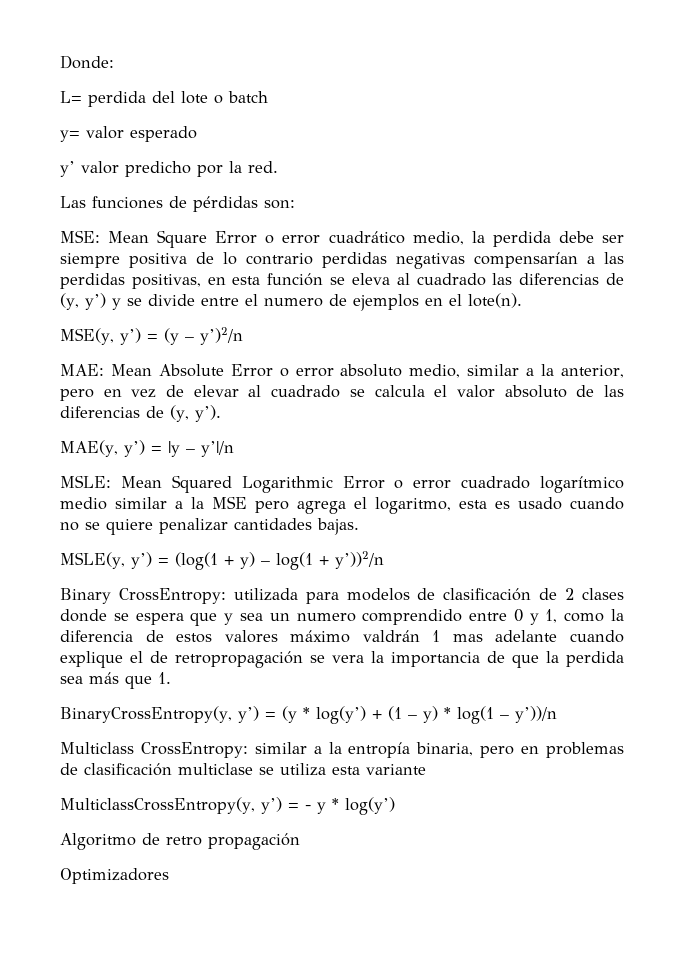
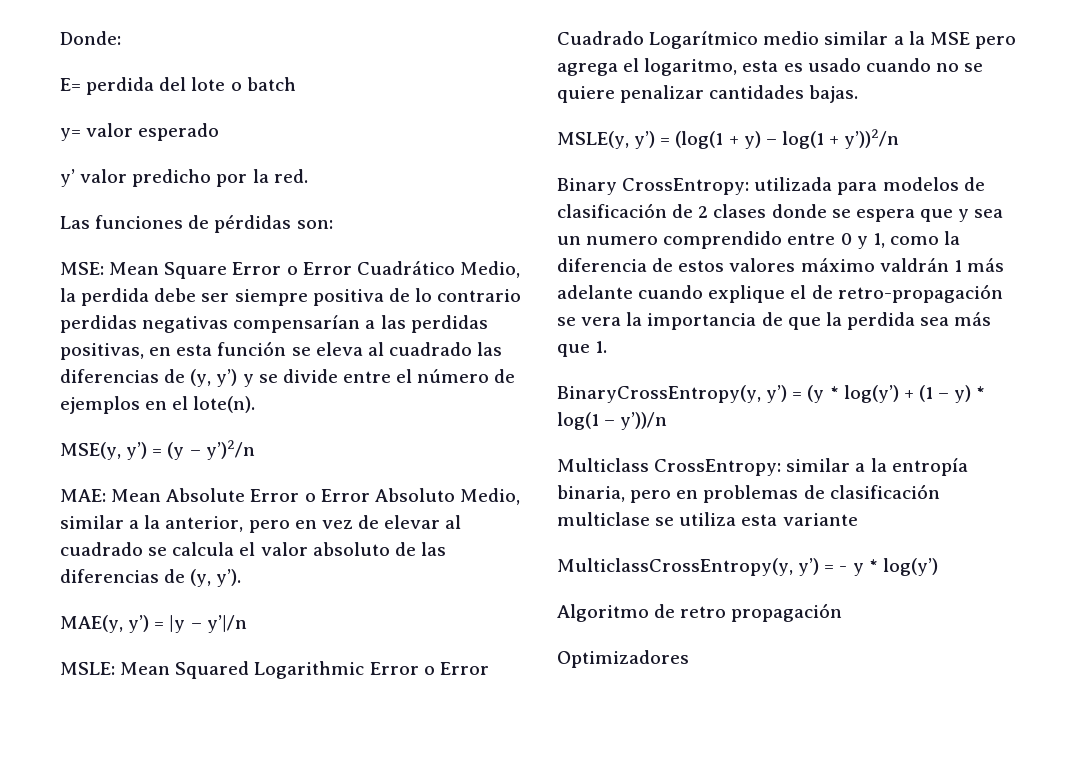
[60,91,82,103] L= -> [60,78,81,91] E=
[282,231,464,245] error cuadrático medio, -> [302,261,520,278] Error Cuadrático Medio,
[263,298,323,307] numero -> [417,369,490,383] número
[295,364,461,378] error absoluto medio, -> [320,488,520,505] Error Absoluto Medio,
[413,476,624,493] error cuadrado logarítmico -> [439,662,489,675] [557,31,759,49] Error Cuadrado Logarítmico
[452,634,483,642] mas -> [966,258,1004,272] más
[175,651,303,668] retropropagación -> [837,284,1003,303] retro-propagación

